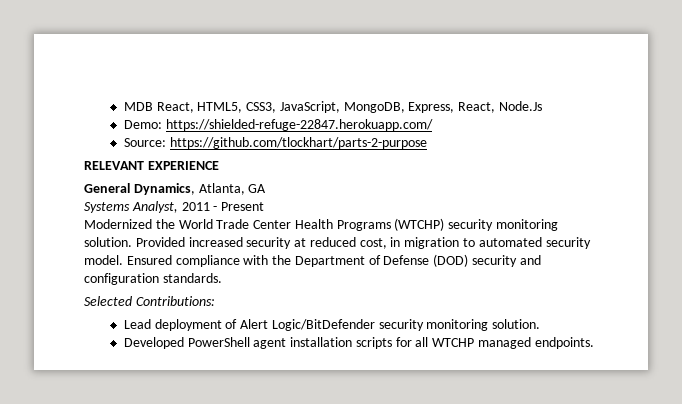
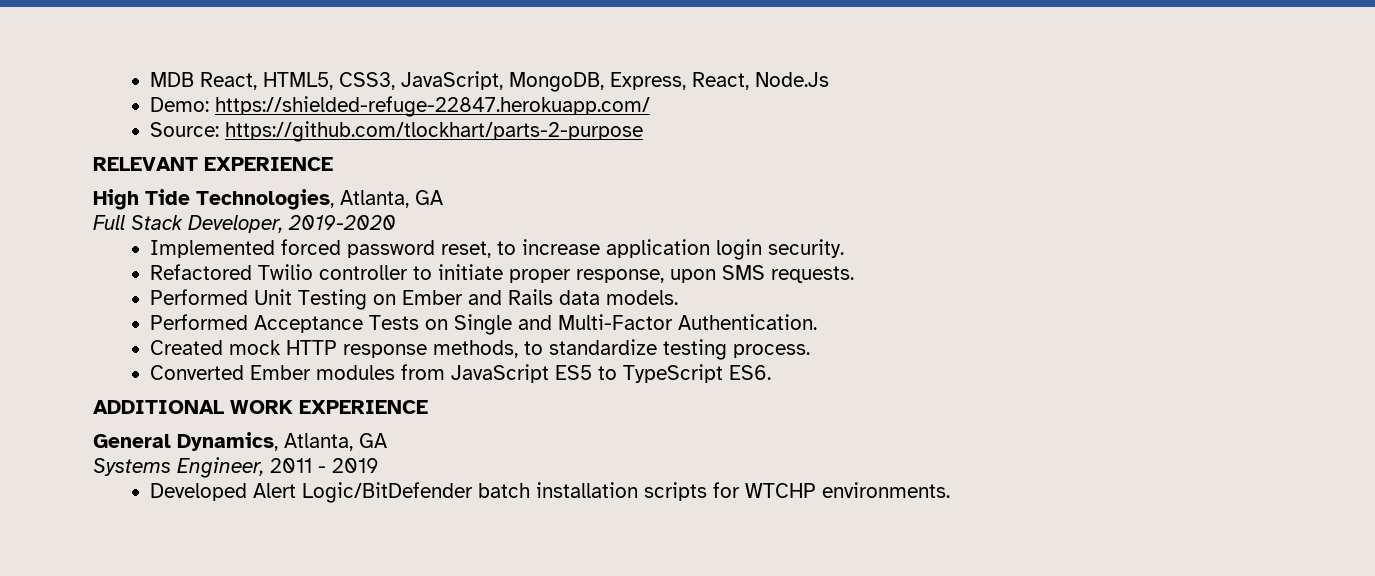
(219, 165) none -> [93,189,443,210] [93,215,396,233] [150,239,845,260] [150,264,855,283] [150,289,679,310] [150,314,818,335] [150,339,811,360] [150,364,772,383] [93,400,428,414] // High Tide Technologies, Atlanta, GA // Full Stack Developer, 2019-2020 // Implemented forced password reset, to increase application login security. // Refactored Twilio controller to initiate proper response, upon SMS requests. // Performed Unit Testing on Ember and Rails data models. // Performed Acceptance Tests on Single and Multi-Factor Authentication. // Created mock HTTP response methods, to standardize testing process. // Converted Ember modules from JavaScript ES5 to TypeScript ES6. // ADDITIONAL WORK EXPERIENCE
[131,201,178,213] Analyst, -> [177,457,264,478] Engineer,
[221,202,265,211] [84,218,559,231] [84,237,591,249] [84,254,541,267] [84,273,222,285] [84,296,215,306] [123,319,541,331] [123,337,594,349] Present // Modernized the World Trade Center Health Programs (WTCHP) security monitoring solution. Provided increased security at reduced cost, in migration to automated security model. Ensured compliance with the Department of Defense (DOD) security and configuration standards. // Selected Contributions: // Lead deployment of Alert Logic/BitDefender security monitoring solution. // Developed PowerShell agent installation scripts for all WTCHP managed endpoints. -> [332,458,379,473] [150,482,951,503] 2019 // Developed Alert Logic/BitDefender batch installation scripts for WTCHP environments.

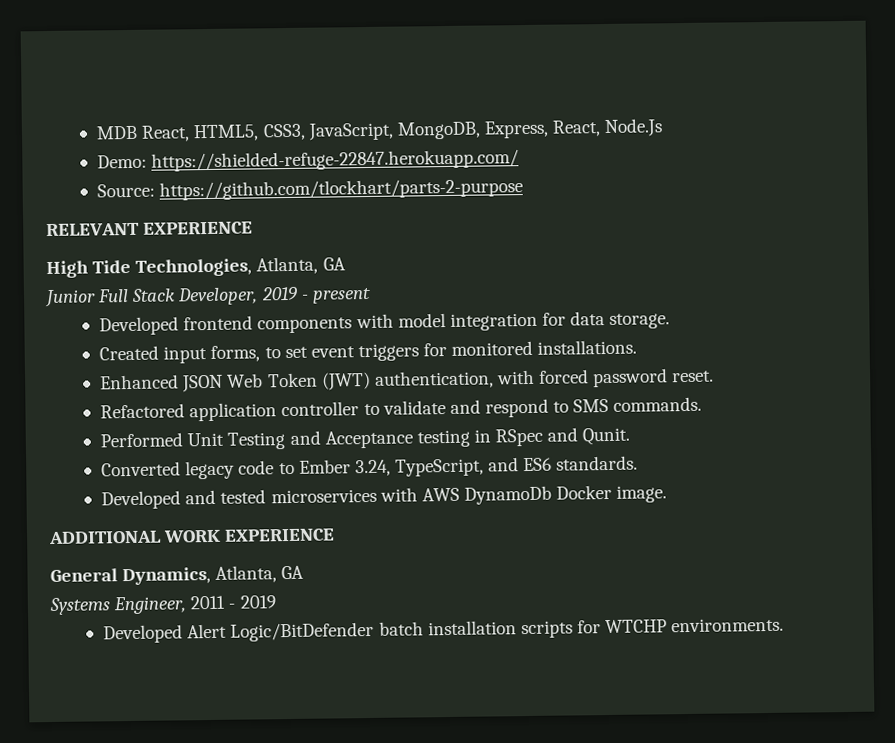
(443, 197) none -> [44,289,96,308] Junior
[288,215,396,230] [150,239,845,260] 2019-2020 // Implemented forced password reset, to increase application login security. -> [260,286,371,304] [99,311,671,336] [99,339,638,364] [100,368,715,393] 2019 - present // Developed frontend components with model integration for data storage. // Created input forms, to set event triggers for monitored installations. // Enhanced JSON Web Token (JWT) authentication, with forced password reset.
[258,264,314,280] Twilio -> [189,402,278,422] application
[438,264,855,283] [150,289,679,310] [150,314,818,335] [150,339,811,360] [150,364,772,383] initiate proper response, upon SMS requests. // Performed Unit Testing on Ember and Rails data models. // Performed Acceptance Tests on Single and Multi-Factor Authentication. // Created mock HTTP response methods, to standardize testing process. // Converted Ember modules from JavaScript ES5 to TypeScript ES6. -> [382,396,703,418] [100,427,631,450] [101,455,639,480] [101,484,668,510] validate and respond to SMS commands. // Performed Unit Testing and Acceptance testing in RSpec and Qunit. // Converted legacy code to Ember 3.24, TypeScript, and ES6 standards. // Developed and tested microservices with AWS DynamoDb Docker image.

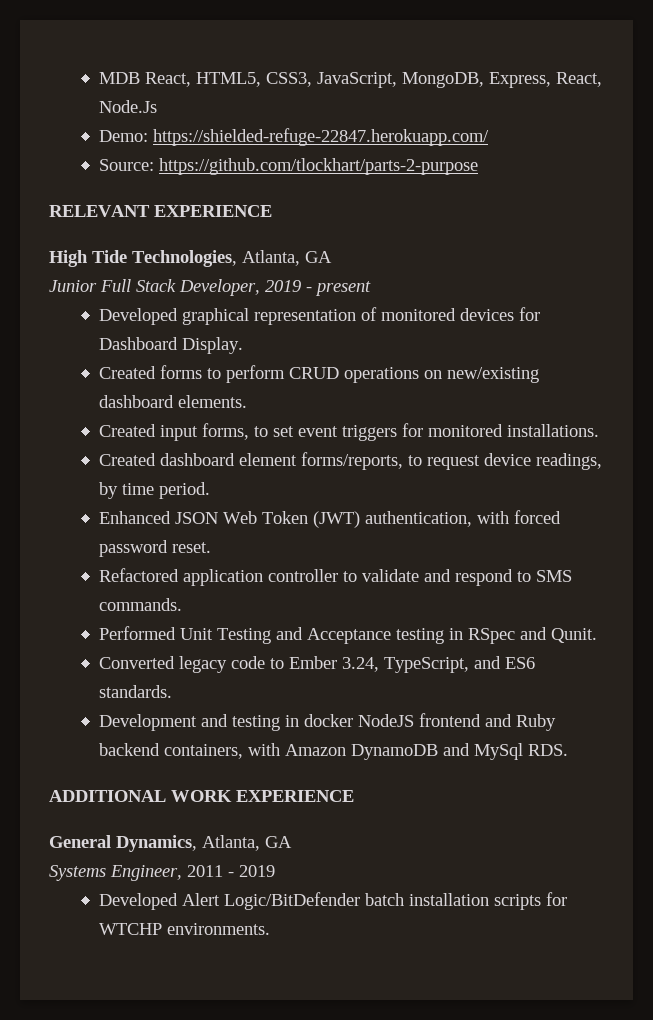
[183,311,671,334] frontend components with model integration for data storage. -> [181,307,540,325] [98,337,243,354] [98,365,539,383] [98,395,247,408] graphical representation of monitored devices for Dashboard Display. // Created forms to perform CRUD operations on new/existing dashboard elements.
(638, 347) none -> [98,452,602,470] [98,482,210,499] // Created dashboard element forms/reports, to request device readings, by time period.
[101,484,668,510] Developed and tested microservices with AWS DynamoDb Docker image. -> [98,713,556,731] [98,743,568,760] Development and testing in docker NodeJS frontend and Ruby backend containers, with Amazon DynamoDB and MySql RDS.

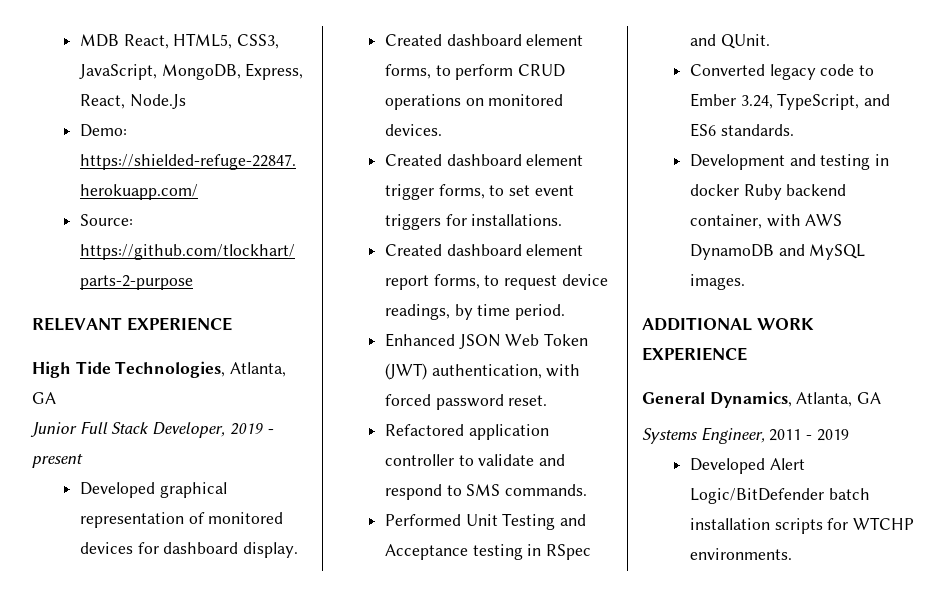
[98,337,243,354] [98,365,202,379] Dashboard Display. // Created forms -> [163,542,299,558] [384,34,584,46] [384,64,431,79] dashboard display. // Created dashboard element forms,
[446,367,539,383] [98,395,247,408] [98,424,198,441] new/existing dashboard elements. // Created input -> [488,94,564,106] [384,124,442,136] [384,154,584,166] [384,184,434,200] monitored devices. // Created dashboard element trigger
[427,424,503,437] monitored -> (467, 220) none
[300,452,403,470] forms/reports, -> [384,274,480,290] report forms,
[550,628,597,643] Qunit. -> [720,34,770,49] QUnit.
[357,713,556,731] [98,743,568,760] NodeJS frontend and Ruby backend containers, with Amazon DynamoDB and MySql RDS. -> [743,184,847,200] [689,214,843,229] [689,244,866,260] [689,274,745,290] Ruby backend container, with AWS DynamoDB and MySQL images.

